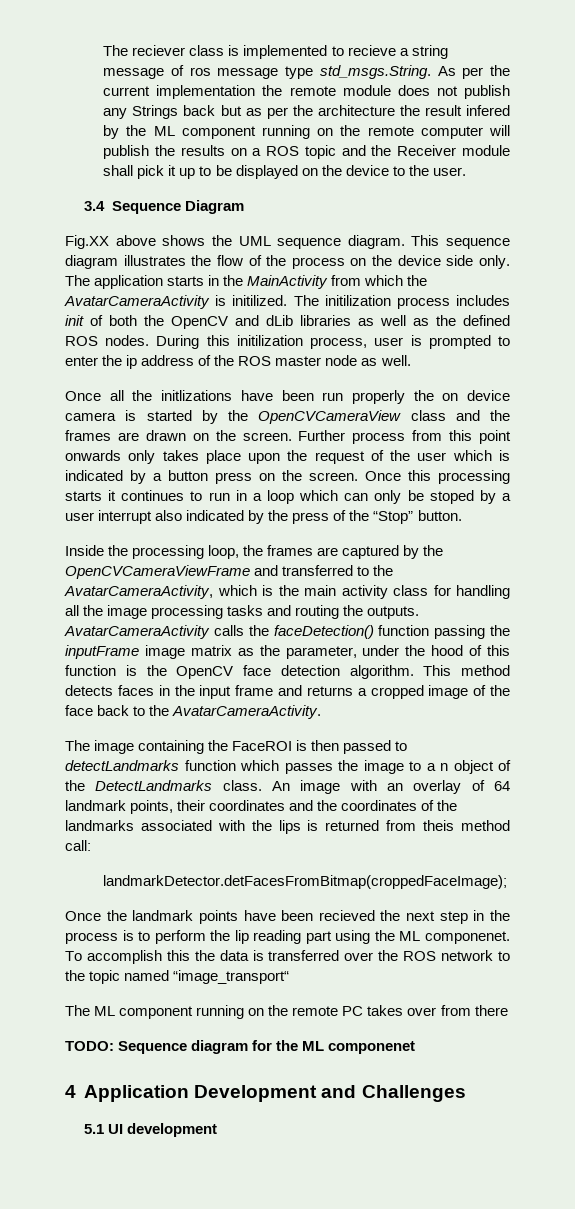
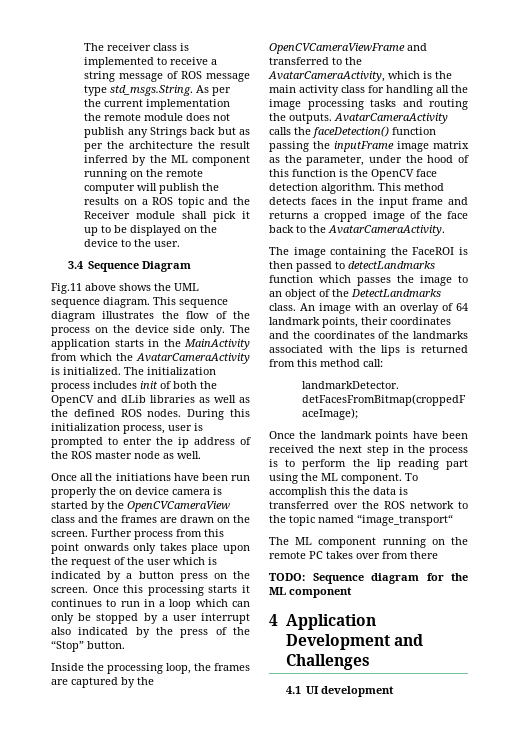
[103,45,186,56] The reciever -> [84,43,152,51] The receiver
[347,45,396,56] recieve -> [170,57,209,65] receive
[189,67,211,76] ros -> [181,71,203,79] ROS
[465,105,510,116] infered -> [84,155,129,163] inferred
[65,235,109,249] Fig.XX -> [51,283,82,294] Fig.11
[232,295,391,306] initilized. The initilization -> [63,367,216,375] initialized. The initialization
[236,335,303,346] initilization -> [51,423,120,431] initialization
[161,390,233,401] initlizations -> [115,473,171,481] initiations
[429,490,474,504] stoped -> [96,613,139,624] stopped
[426,763,448,771] a n -> [269,291,282,297] an
[423,820,455,831] theis -> [297,359,317,367] this
[318,910,375,921] recieved -> [269,445,314,453] received
[425,931,510,944] componenet. -> [341,473,402,484] component.
[328,1041,416,1054] componenet -> [289,587,352,598] component
[84,1124,105,1134] 5.1 -> [285,686,301,694] 4.1

